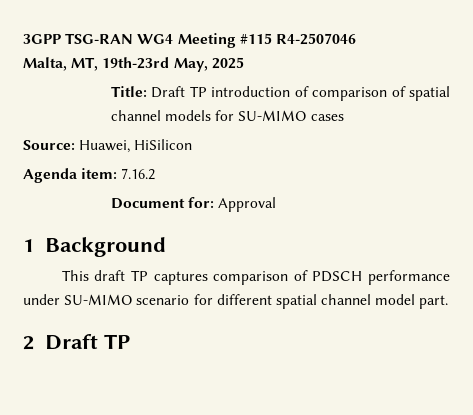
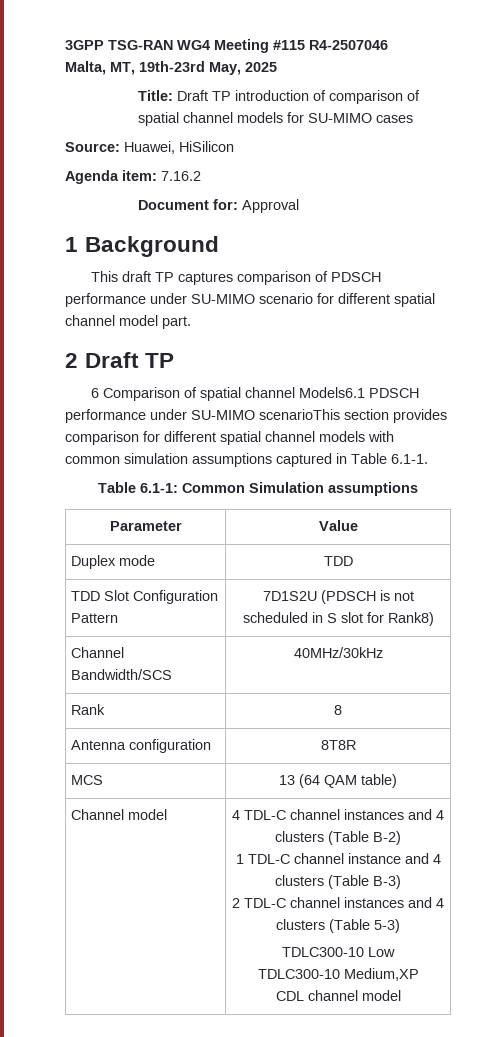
(130, 341) none -> [90,387,419,401] [65,409,447,423] [65,431,394,445] [65,453,428,467] [98,482,418,496] [109,521,182,531] [318,520,358,531] [71,555,156,569] [323,556,353,566] [71,590,219,604] [71,613,119,623] [262,590,414,604] [242,612,434,626] [71,647,125,658] [71,669,173,680] [293,647,383,658] [71,704,106,715] [334,705,342,715] [71,739,212,753] [320,740,356,750] [71,775,104,785] [279,774,397,788] [71,809,168,820] [231,809,444,820] [275,831,401,845] [235,853,441,864] [275,875,401,889] [231,897,444,908] [276,919,400,933] [282,947,395,957] [257,968,419,981] [275,990,401,1001] // 6 Comparison of spatial channel Models6.1 PDSCH performance under SU-MIMO scenarioThis section provides comparison for different spatial channel models with common simulation assumptions captured in Table 6.1-1. // Table 6.1-1: Common Simulation assumptions // Parameter | Value // Duplex mode | TDD // TDD Slot Configuration Pattern | 7D1S2U (PDSCH is not scheduled in S slot for Rank8) // Channel Bandwidth/SCS | 40MHz/30kHz // Rank | 8 // Antenna configuration | 8T8R // MCS | 13 (64 QAM table) // Channel model | 4 TDL-C channel instances and 4 clusters (Table B-2) // 1 TDL-C channel instance and 4 clusters (Table B-3) // 2 TDL-C channel instances and 4 clusters (Table 5-3) // TDLC300-10 Low // TDLC300-10 Medium,XP // CDL channel model

